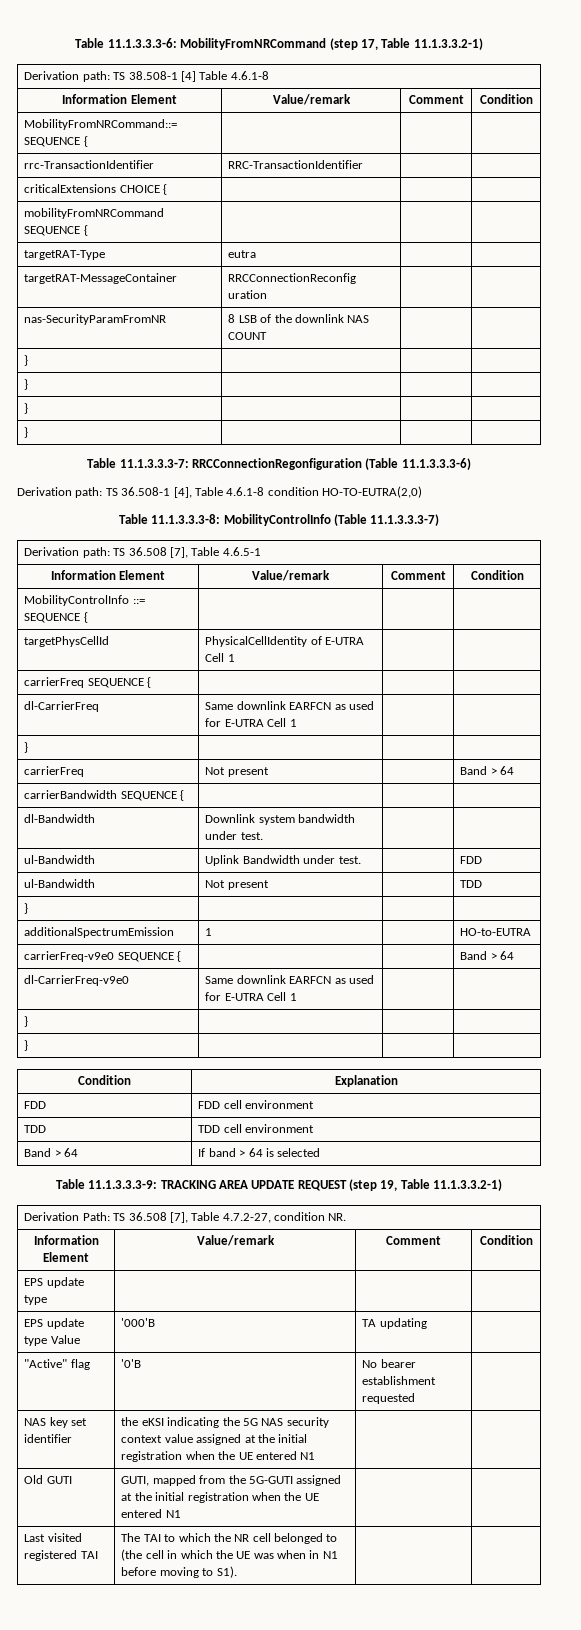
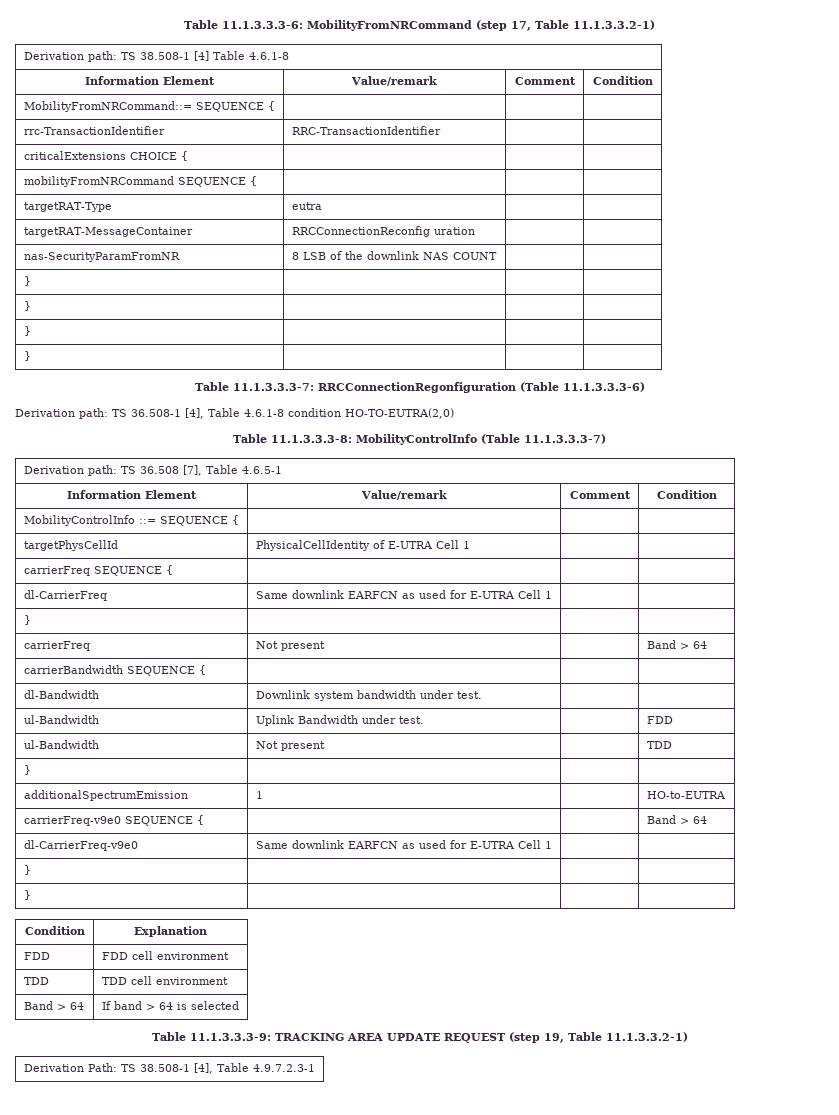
[128,1212,347,1223] [33,1235,99,1245] [43,1252,89,1262] [196,1235,275,1246] [386,1236,441,1245] [479,1235,533,1245] [24,1277,84,1288] [24,1295,48,1305] [24,1318,84,1329] [24,1335,80,1346] [121,1318,156,1327] [362,1318,427,1329] [24,1359,90,1370] [121,1359,142,1368] [362,1359,416,1368] [362,1376,437,1385] [362,1393,416,1404] [24,1417,88,1428] [24,1434,73,1443] [121,1417,329,1428] [121,1434,308,1445] [121,1451,316,1462] [24,1475,72,1484] [121,1475,342,1486] [121,1492,319,1503] [121,1509,181,1518] [24,1533,82,1542] [24,1550,98,1561] [121,1533,338,1544] [121,1549,338,1561] [121,1566,237,1578] 36.508 [7], Table 4.7.2-27, condition NR. // Information Element | Value/remark | Comment | Condition // EPS update type | | | // EPS update type Value | '000'B | TA updating | // "Active" flag | '0'B | No bearer establishment requested | // NAS key set identifier | the eKSI indicating the 5G NAS security context value assigned at the initial registration when the UE entered N1 | | // Old GUTI | GUTI, mapped from the 5G-GUTI assigned at the initial registration when the UE entered N1 | | // Last visited registered TAI | The TAI to which the NR cell belonged to (the cell in which the UE was when in N1 before moving to S1). | | -> [139,1063,315,1074] 38.508-1 [4], Table 4.9.7.2.3-1

